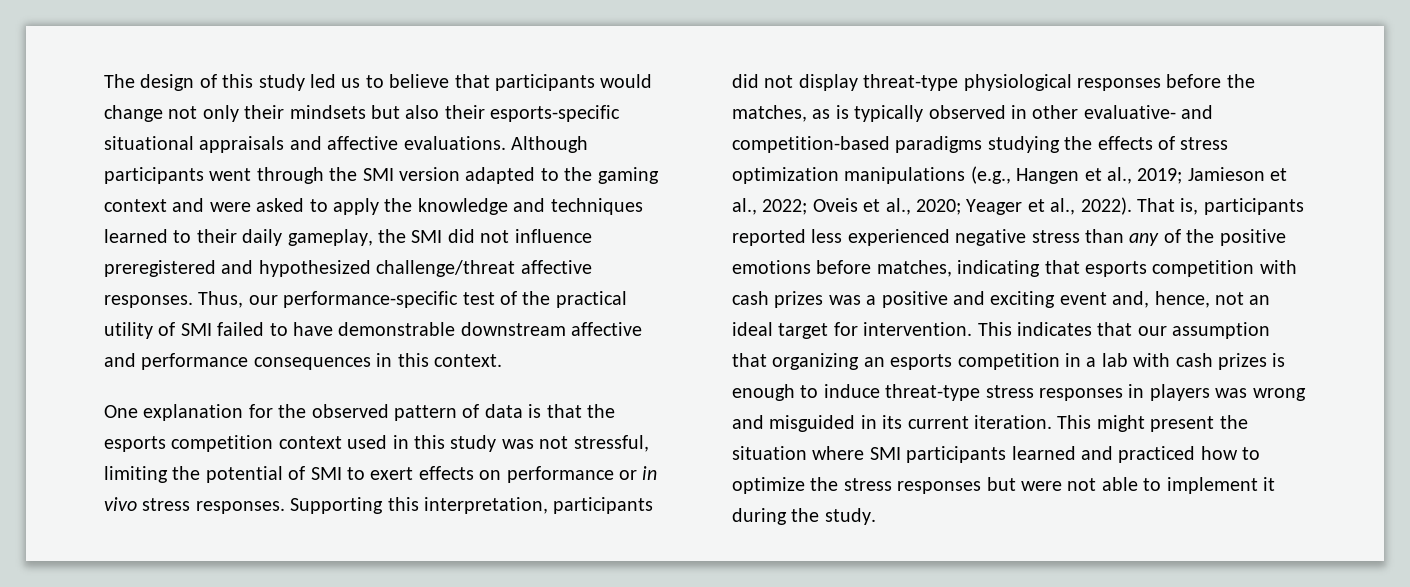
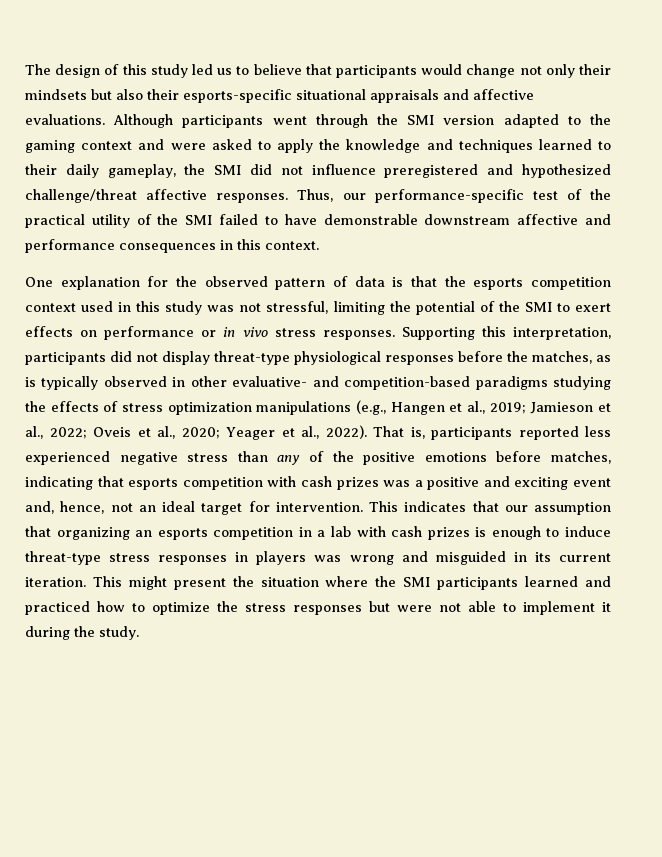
(176, 329) none -> [157,214,179,225] the
(306, 473) none -> [498,301,520,312] the
(865, 453) none -> [375,576,397,587] the

